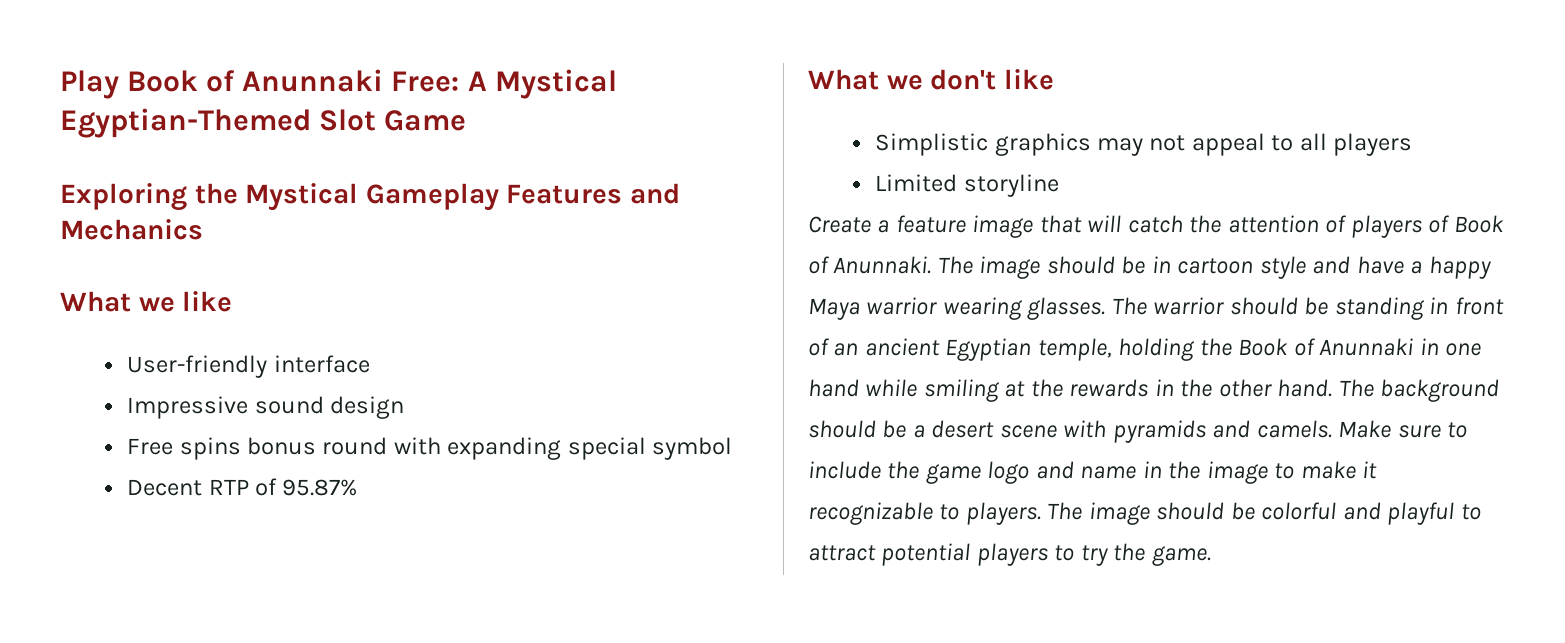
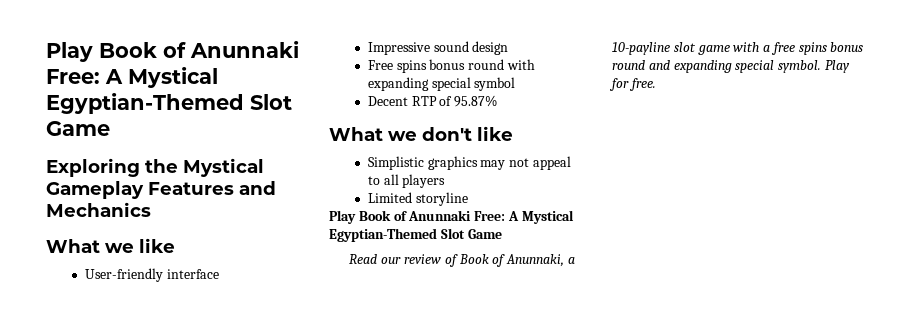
[808,215,1504,238] [808,256,1491,279] [808,297,1504,320] [808,338,1482,361] [808,379,1500,402] [808,420,1468,443] [808,461,1378,484] [808,502,1481,525] [808,543,1211,566] Create a feature image that will catch the attention of players of Book of Anunnaki. The image should be in cartoon style and have a happy Maya warrior wearing glasses. The warrior should be standing in front of an ancient Egyptian temple, holding the Book of Anunnaki in one hand while smiling at the rewards in the other hand. The background should be a desert scene with pyramids and camels. Make sure to include the game logo and name in the image to make it recognizable to players. The image should be colorful and playful to attract potential players to try the game. -> [329,210,574,224] [329,228,502,242] [349,254,575,267] [612,42,864,55] [612,60,850,73] [609,78,656,91] Play Book of Anunnaki Free: A Mystical Egyptian-Themed Slot Game // Read our review of Book of Anunnaki, a 10-payline slot game with a free spins bonus round and expanding special symbol. Play for free.

